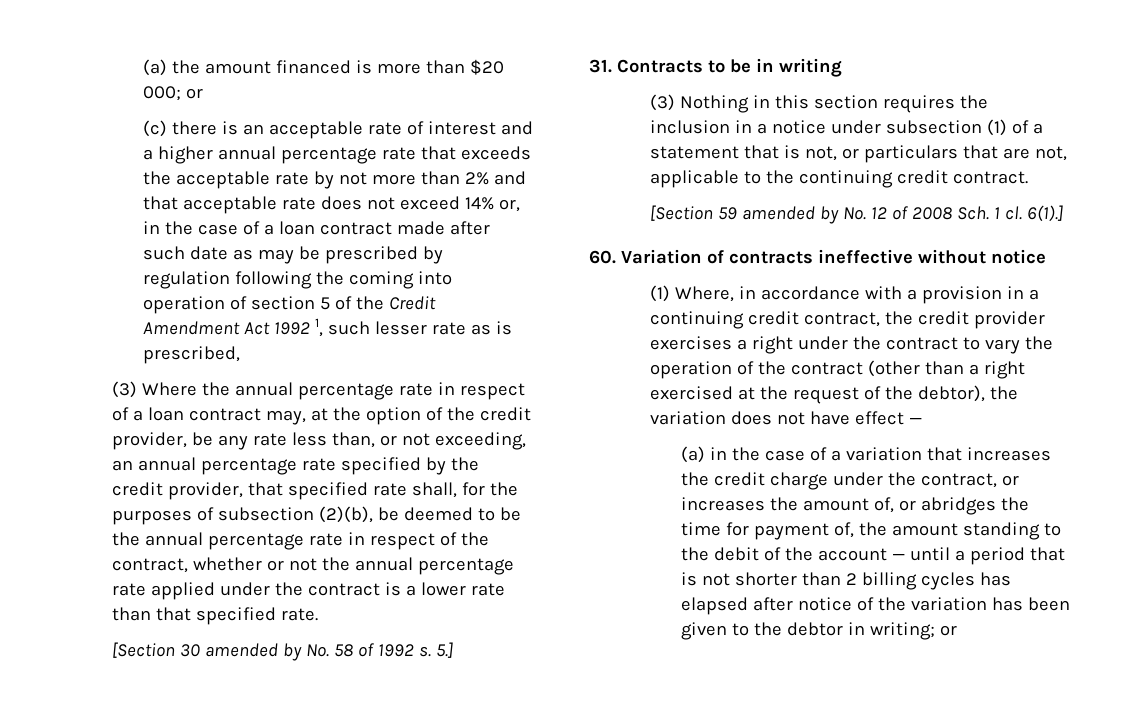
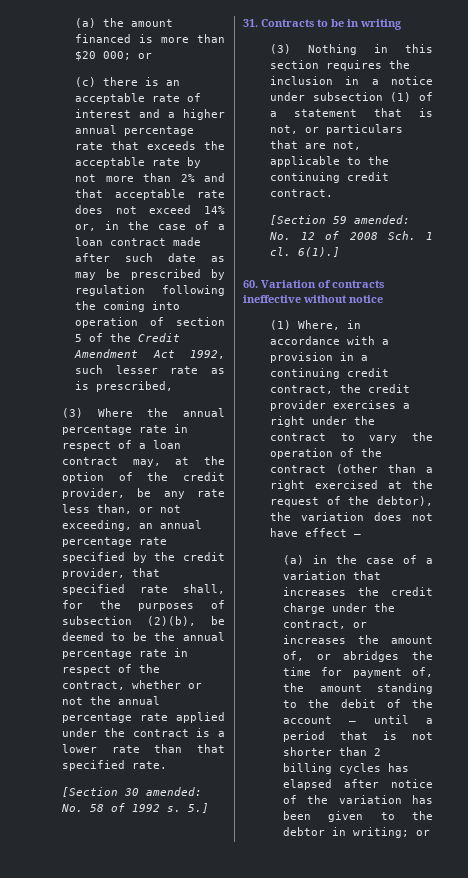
[273,318,323,337] 1992 1, -> [190,350,225,359] 1992,
[205,643,303,661] amended by -> [145,787,202,796] amended:
[742,206,840,224] amended by -> [353,215,410,224] amended:

